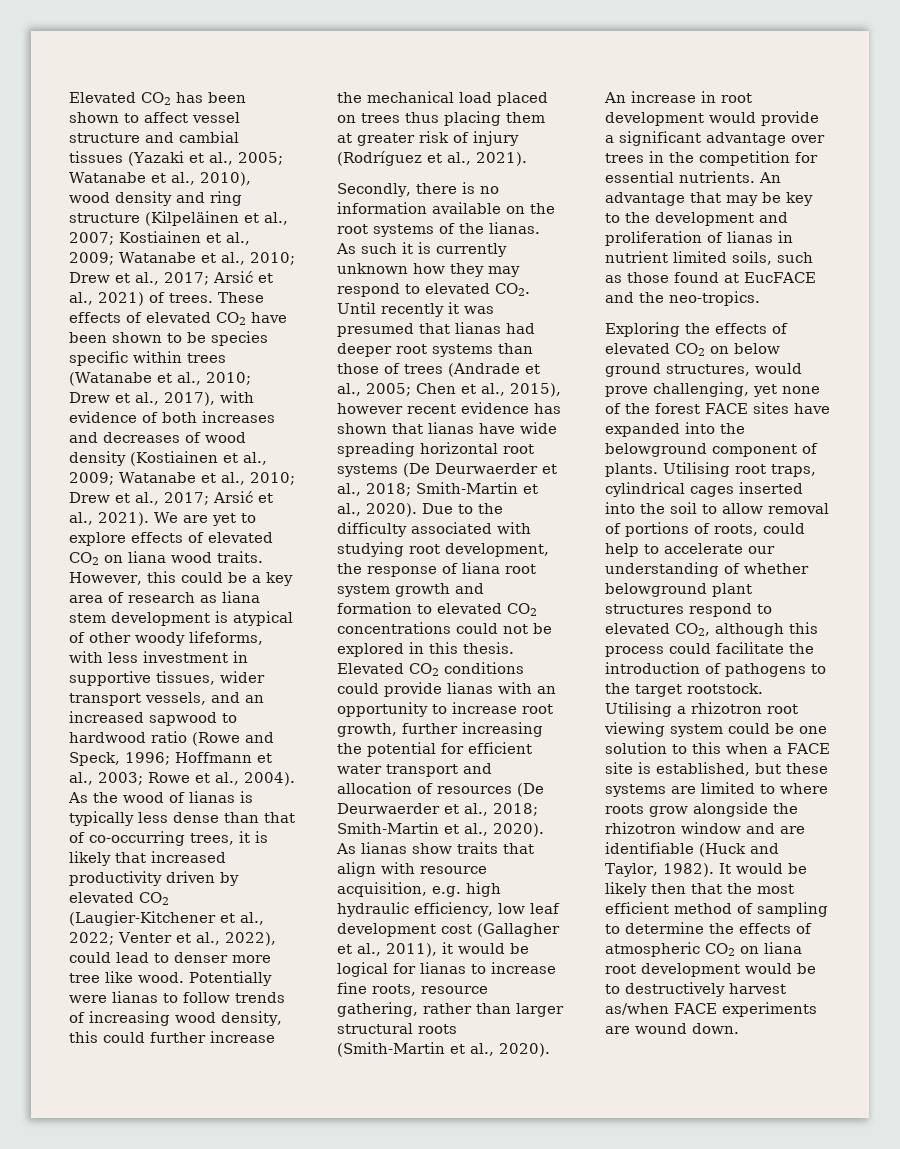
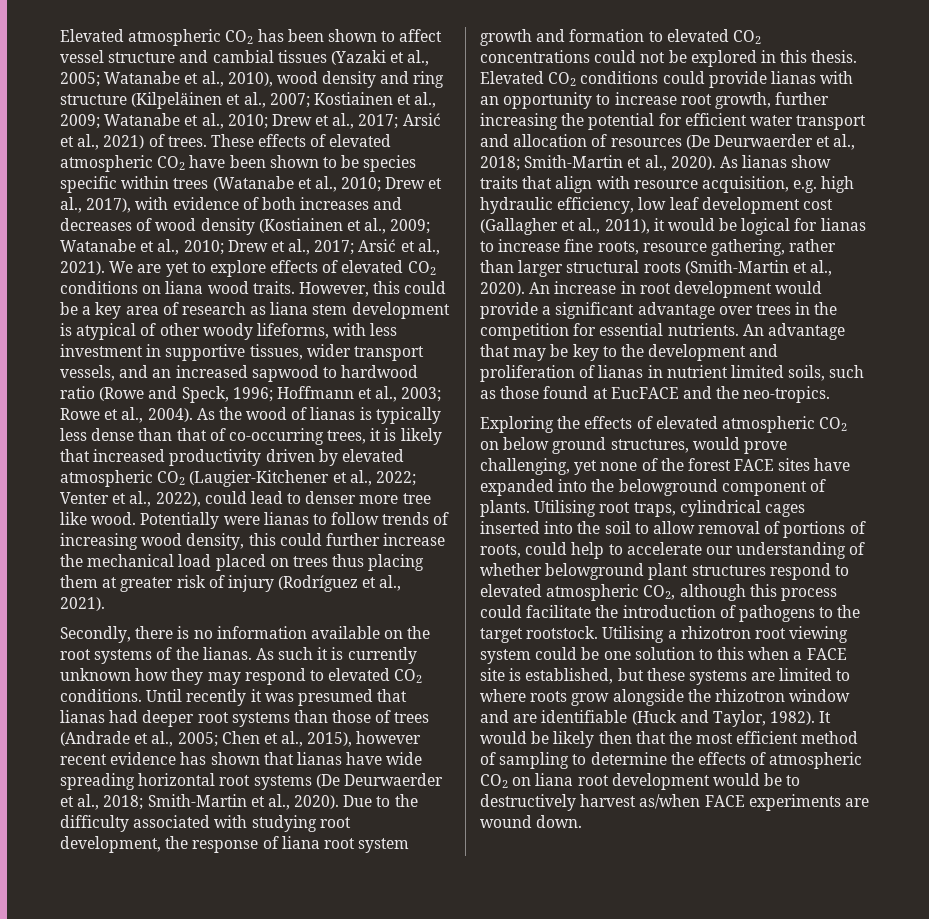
[69,92,136,103] Elevated -> [60,29,222,46] Elevated atmospheric
(211, 317) none -> [60,155,153,172] atmospheric
(99, 558) none -> [60,281,138,294] conditions
(134, 897) none -> [60,470,153,487] atmospheric
[495,283,530,296] CO2. -> [394,669,423,683] [60,689,142,702] CO2 conditions.
(670, 348) none -> [721,416,815,433] atmospheric
(670, 628) none -> [546,584,640,601] atmospheric

